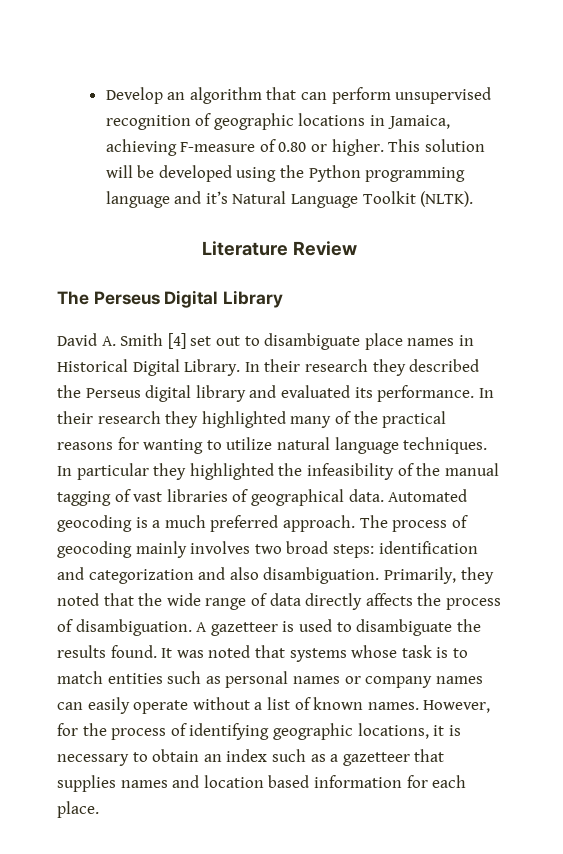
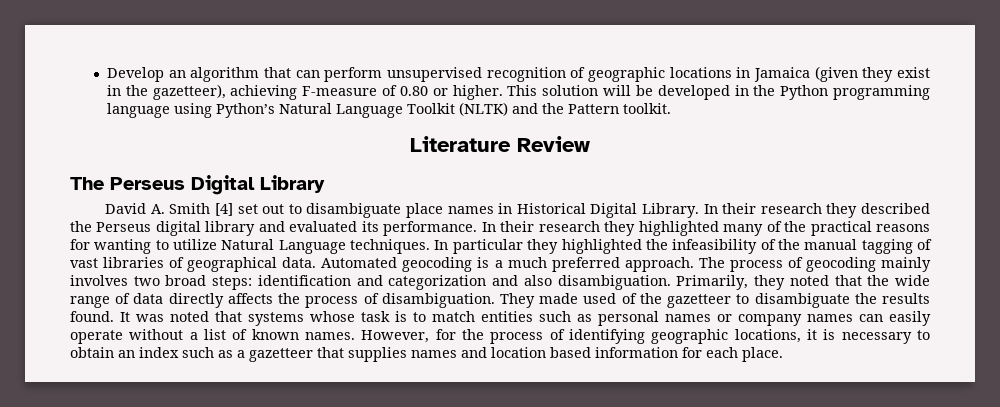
[387,115,450,129] Jamaica, -> [753,66,930,82] [106,84,226,100] Jamaica (given they exist in the gazetteer),
[236,167,277,182] using -> [734,85,749,96] in
[174,191,228,204] and it’s -> [173,103,275,118] using Python’s
[420,191,474,207] (NLTK). -> [458,102,671,116] (NLTK) and the Pattern toolkit.
[276,437,399,454] natural language -> [221,239,346,254] Natural Language
[196,619,332,636] A gazetteer is used -> [500,293,732,308] They made used of the gazetteer

